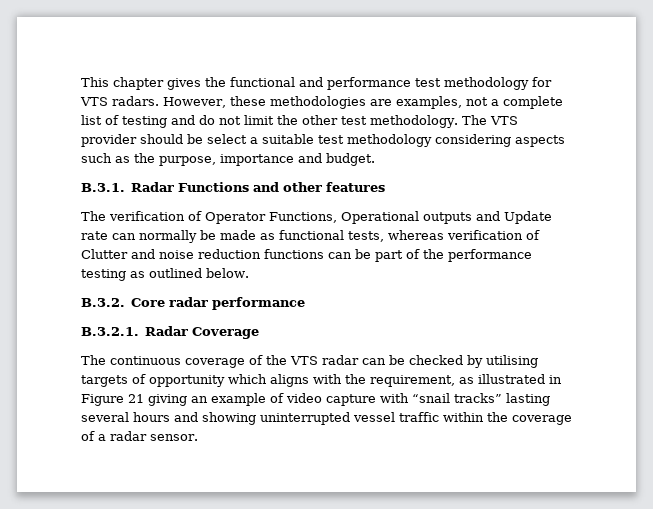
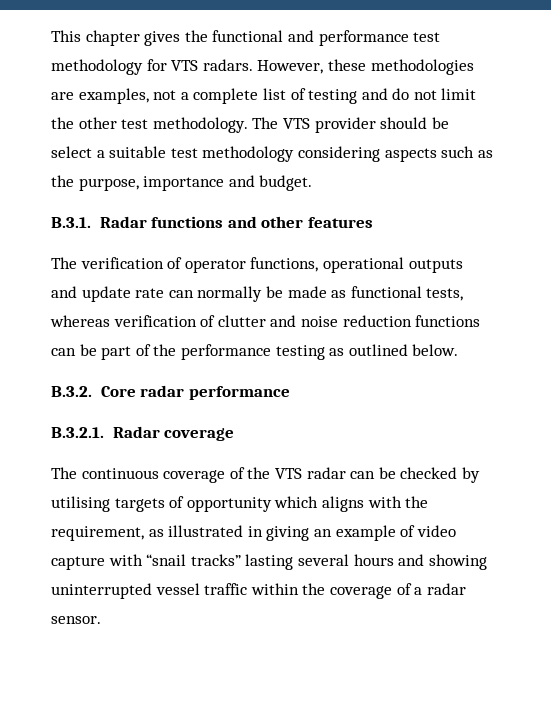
[178,182,250,192] Functions -> [151,216,224,228] functions
[205,211,419,224] Operator Functions, Operational -> [184,257,404,273] operator functions, operational
[504,211,552,224] Update -> [81,286,131,302] update
[81,249,128,259] Clutter -> [217,315,266,327] clutter
[192,327,260,339] Coverage -> [164,428,235,441] coverage
[81,394,144,406] Figure 21 -> (263, 531) none

